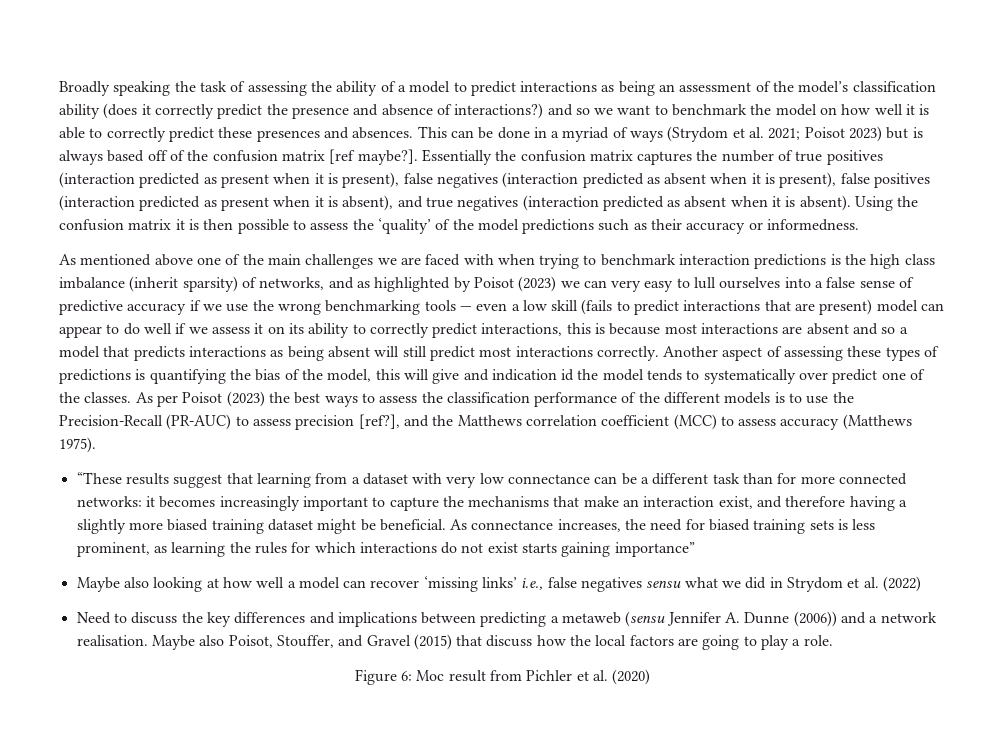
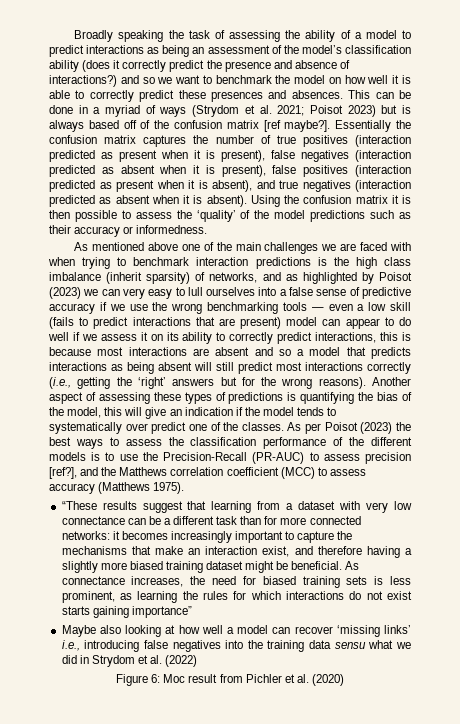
[596,346,659,361] correctly. -> [367,362,411,374] [49,377,366,389] correctly (i.e., getting the ‘right’ answers but for the wrong reasons).
[463,369,575,381] and indication id -> [169,407,243,416] an indication if
[547,577,643,592] false negatives -> [84,640,332,652] introducing false negatives into the training data
[76,611,937,627] [76,634,833,650] // Need to discuss the key differences and implications between predicting a metaweb (sensu Jennifer A. Dunne (2006)) and a network realisation. Maybe also Poisot, Stouffer, and Gravel (2015) that discuss how the local factors are going to play a role. -> (198, 661) none

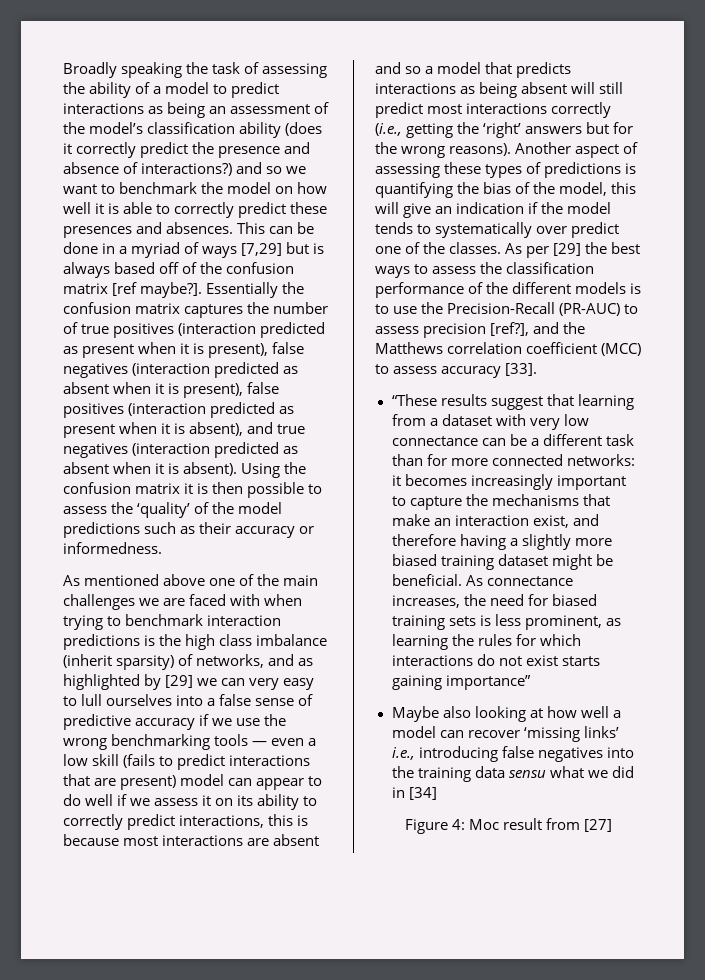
[192,105,376,117] (Strydom et al. 2021; Poisot 2023) -> [241,243,283,256] [7,29]
[379,272,412,281] [49,287,81,299] Poisot (2023) -> [165,675,194,688] [29]
[324,422,393,434] Poisot (2023) -> [553,243,582,256] [29]
[98,482,185,494] (Matthews 1975). -> [505,363,538,376] [33].
[91,655,198,667] Strydom et al. (2022) -> [408,787,437,800] [34]
[151,674,161,683] 6: -> [451,819,465,830] 4:
[245,674,344,686] Pichler et al. (2020) -> [584,819,613,832] [27]

